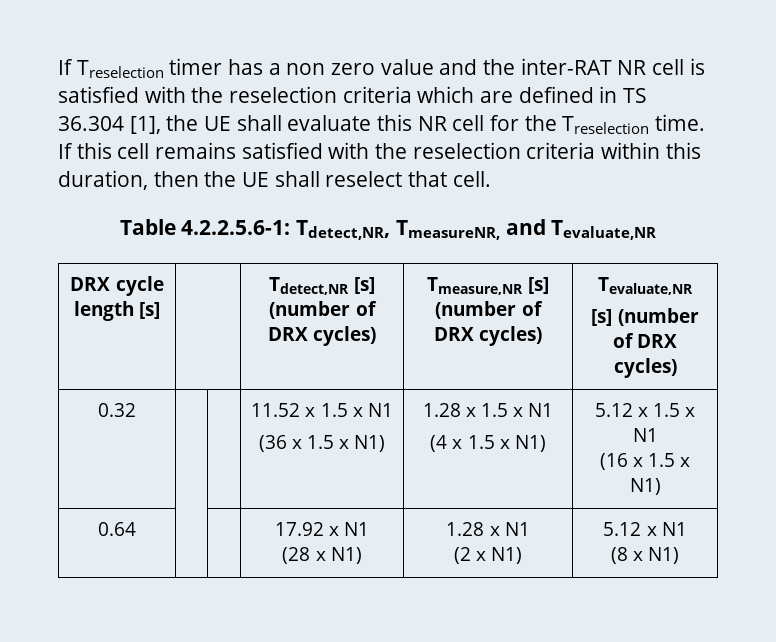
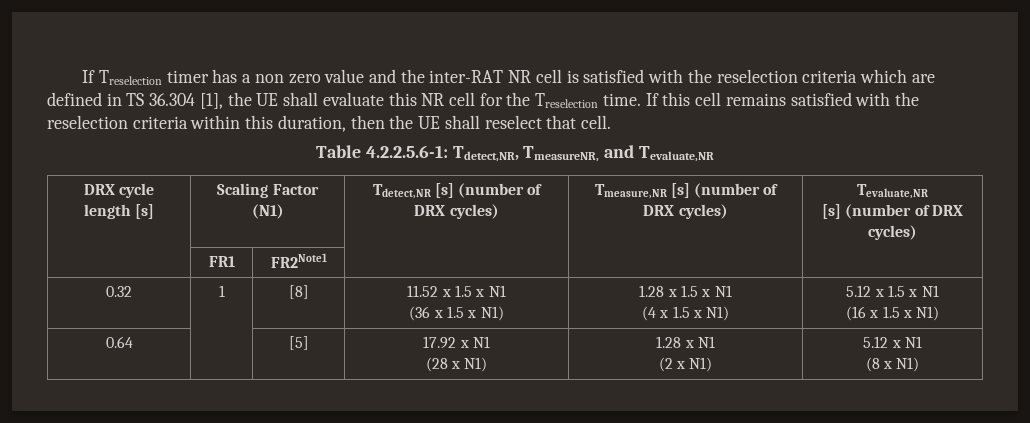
(161, 310) none -> [217,183,319,198] [251,204,284,219] Scaling Factor (N1)
(677, 368) none -> [208,256,235,267] [270,253,327,268] // | FR1 | FR2Note1 | | |
(136, 410) | -> [218,285,225,297] [288,285,309,299] 1 | [8]
(136, 529) none -> [288,336,309,350] [5]

